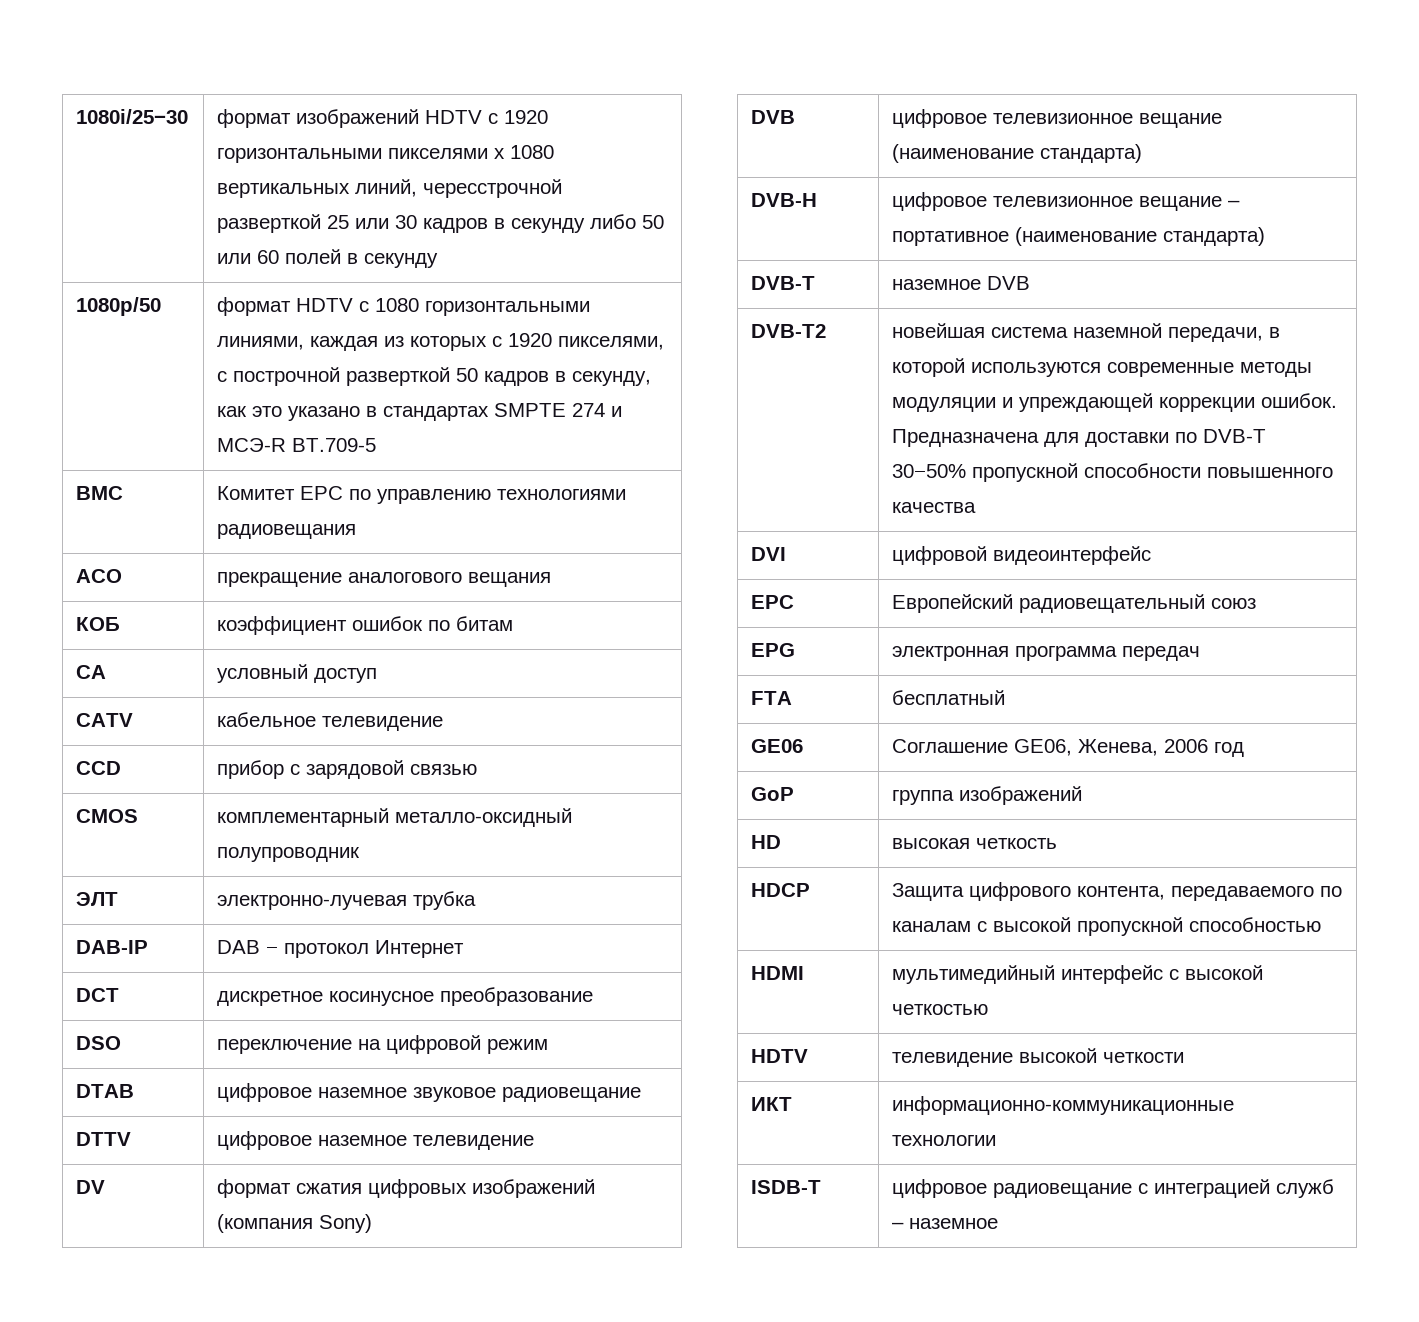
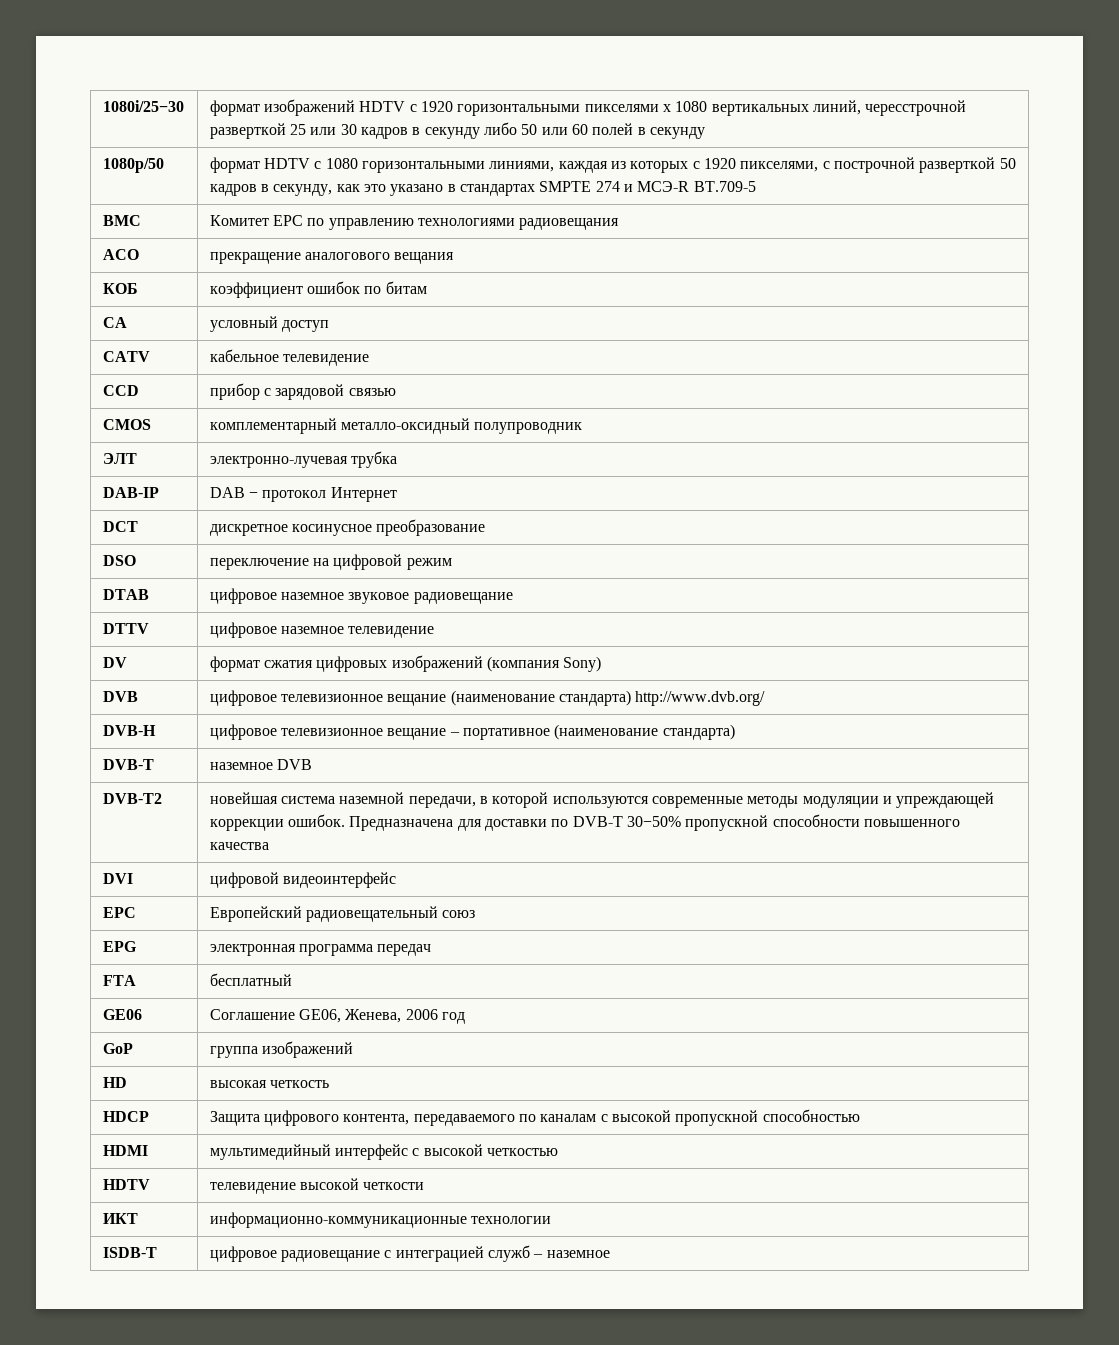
(1143, 153) none -> [635,691,766,706] http://www.dvb.org/

